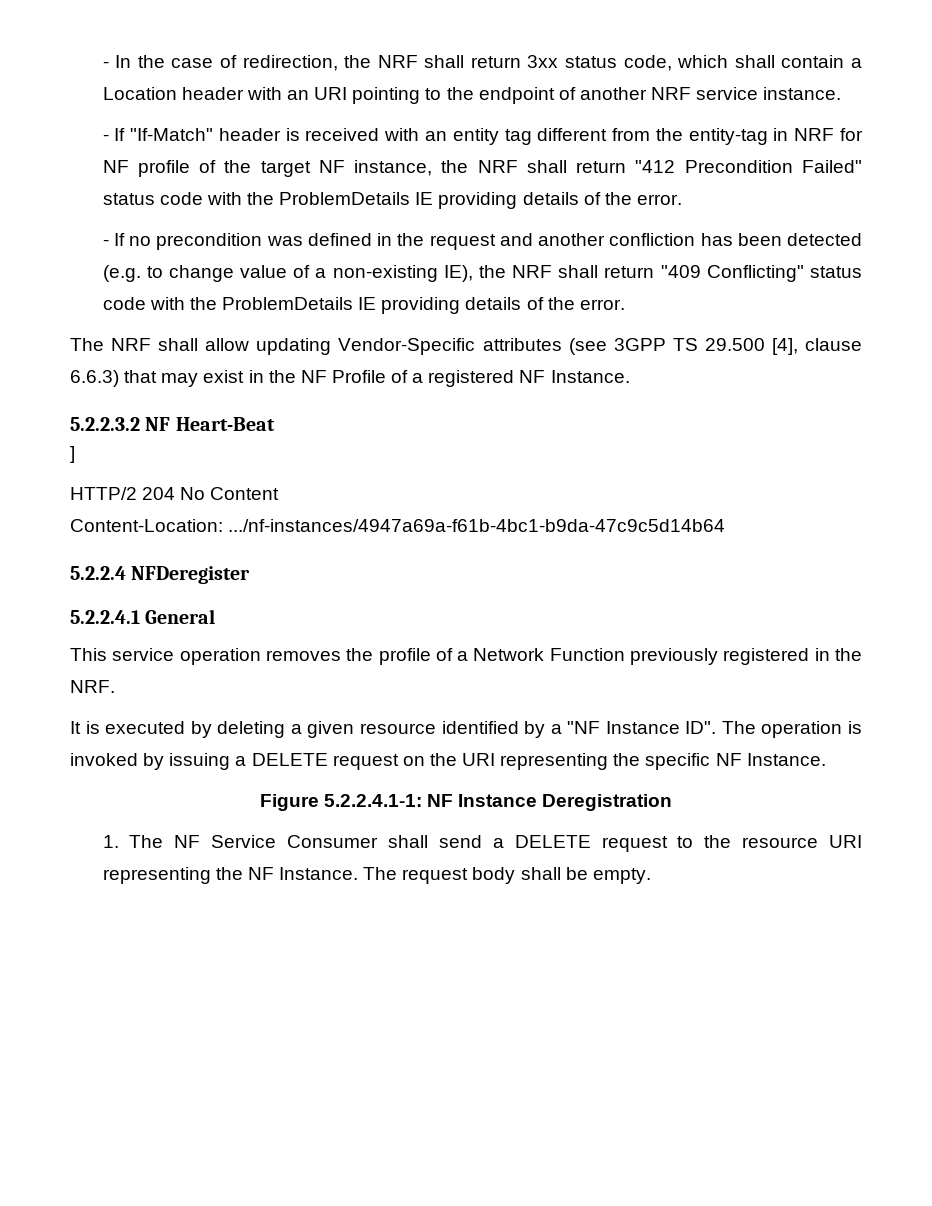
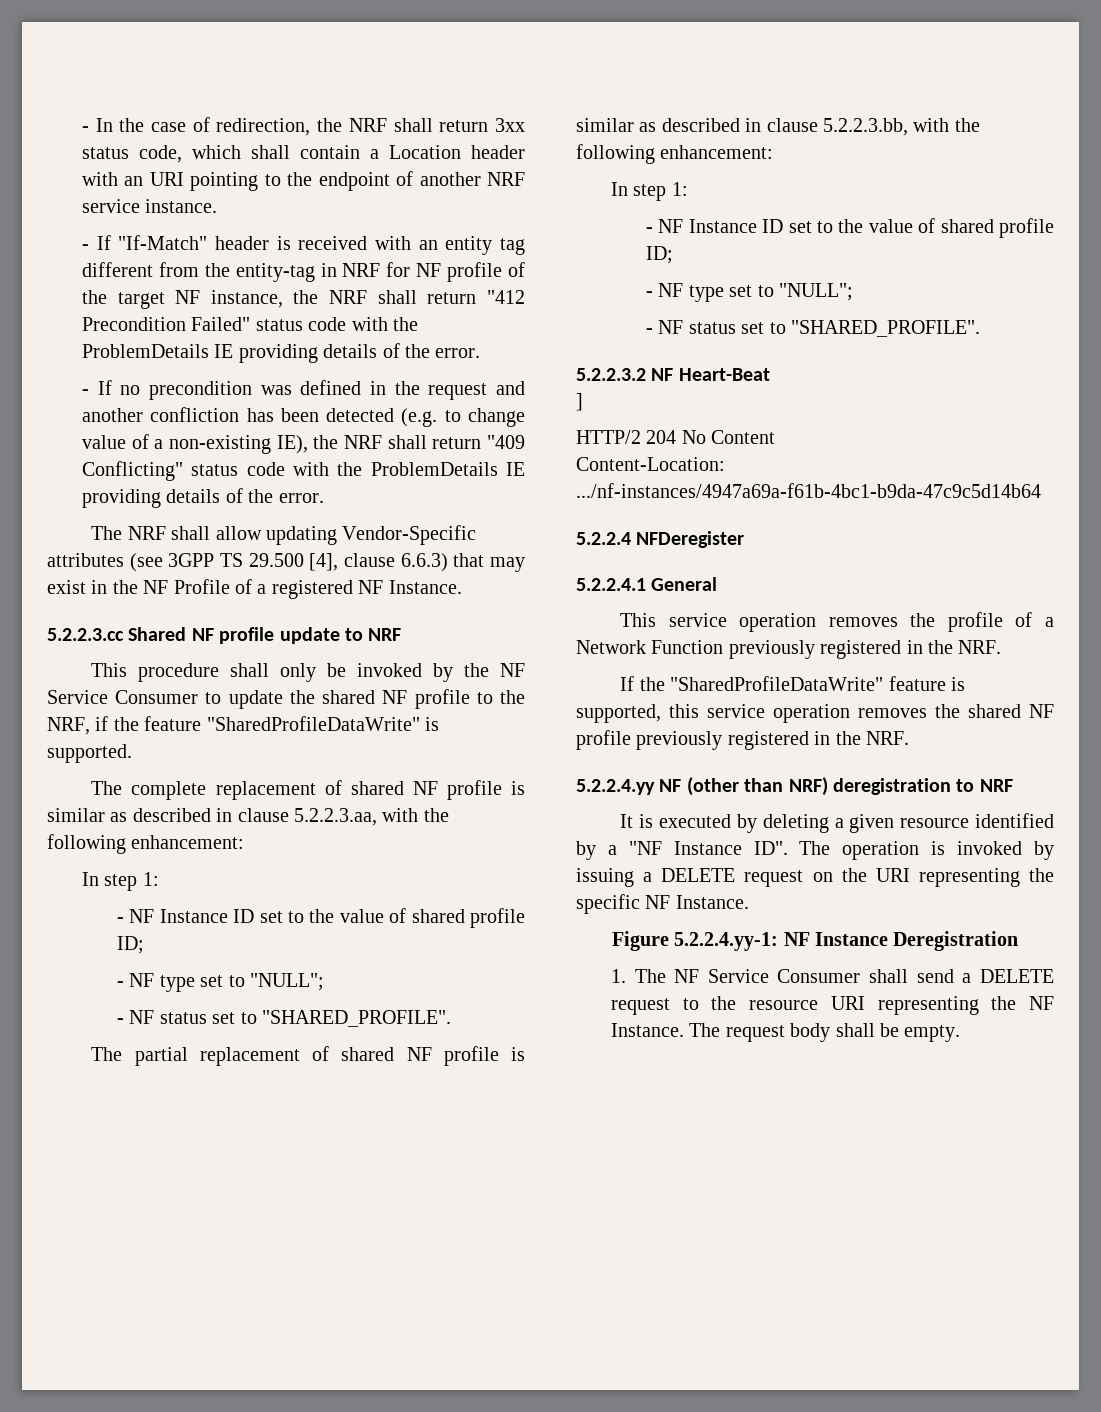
(630, 376) none -> [47,627,402,644] [91,663,525,682] [47,689,525,709] [47,716,439,735] [47,744,132,763] [91,780,525,800] [47,808,449,826] [47,834,245,854] [81,872,159,891] [116,908,525,928] [116,936,144,954] [116,973,324,992] [116,1010,451,1027] [91,1046,525,1066] [576,118,980,136] [576,144,774,164] [610,182,688,201] [645,218,1054,238] [645,246,673,264] [645,283,853,302] [645,320,980,337] // 5.2.2.3.cc Shared NF profile update to NRF // This procedure shall only be invoked by the NF Service Consumer to update the shared NF profile to the NRF, if the feature "SharedProfileDataWrite" is supported. // The complete replacement of shared NF profile is similar as described in clause 5.2.2.3.aa, with the following enhancement: // In step 1: // - NF Instance ID set to the value of shared profile ID; // - NF type set to "NULL"; // - NF status set to "SHARED_PROFILE". // The partial replacement of shared NF profile is similar as described in clause 5.2.2.3.bb, with the following enhancement: // In step 1: // - NF Instance ID set to the value of shared profile ID; // - NF type set to "NULL"; // - NF status set to "SHARED_PROFILE".
(115, 686) none -> [620,676,965,691] [576,704,1054,723] [576,730,909,750] [576,777,1013,796] // If the "SharedProfileDataWrite" feature is supported, this service operation removes the shared NF profile previously registered in the NRF. // 5.2.2.4.yy NF (other than NRF) deregistration to NRF
[323,794,422,807] 5.2.2.4.1-1: -> [674,932,779,951] 5.2.2.4.yy-1:

